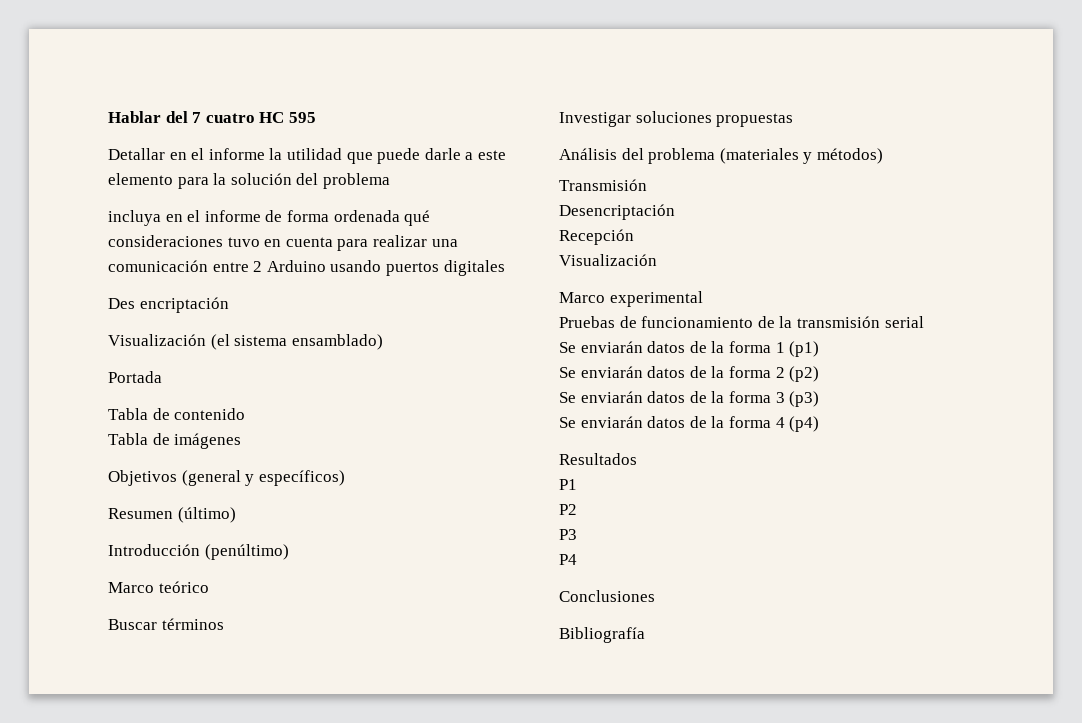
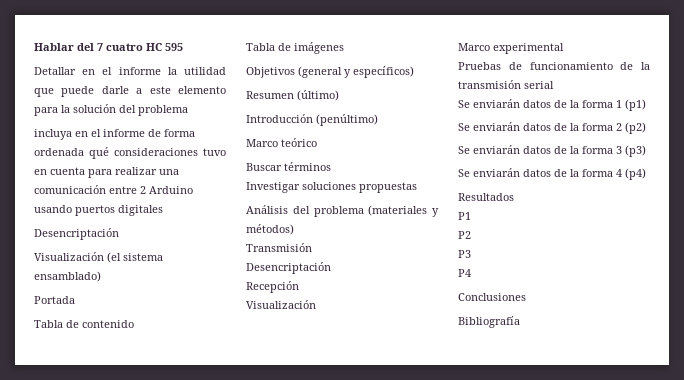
[108,297,229,313] Des encriptación -> [34,228,119,240] Desencriptación

